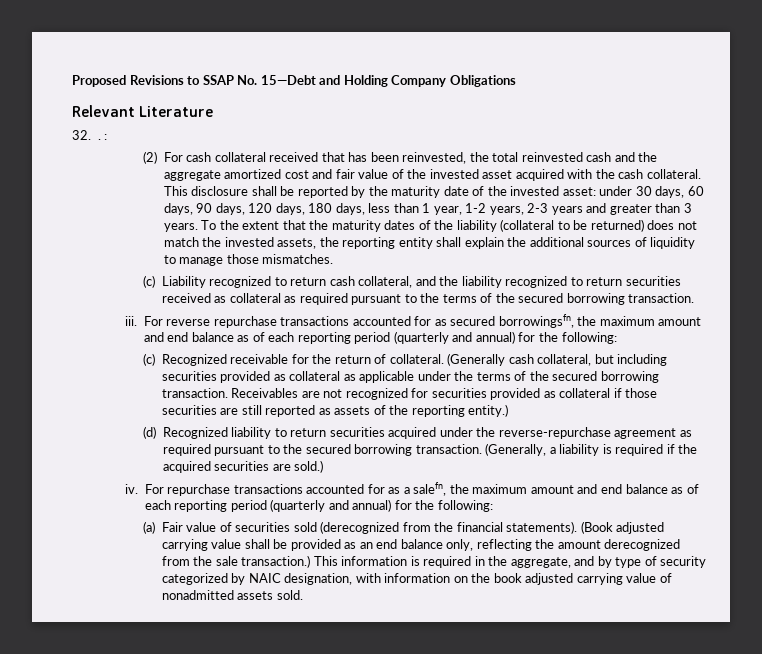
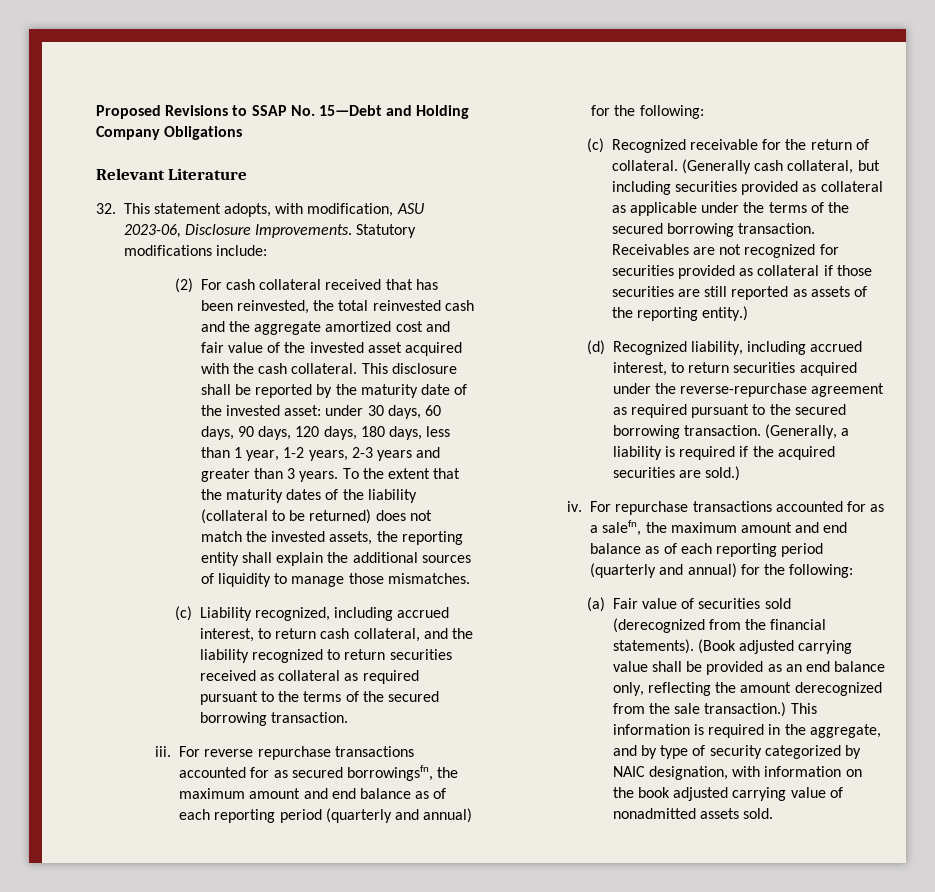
[97,134,108,140] . : -> [123,203,424,217] [123,224,417,238] [123,245,267,256] This statement adopts, with modification, ASU 2023-06, Disclosure Improvements. Statutory modifications include:
[209,276,272,288] recognized -> [255,607,450,621] [199,628,254,642] recognized, including accrued interest,
[231,427,272,439] liability -> [691,341,863,355] [612,362,667,376] liability, including accrued interest,

